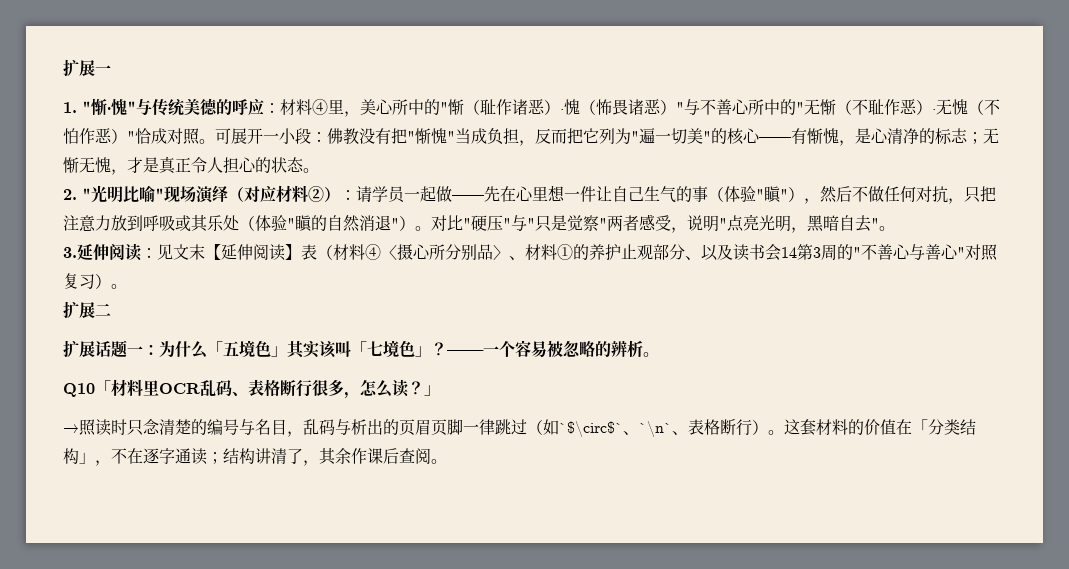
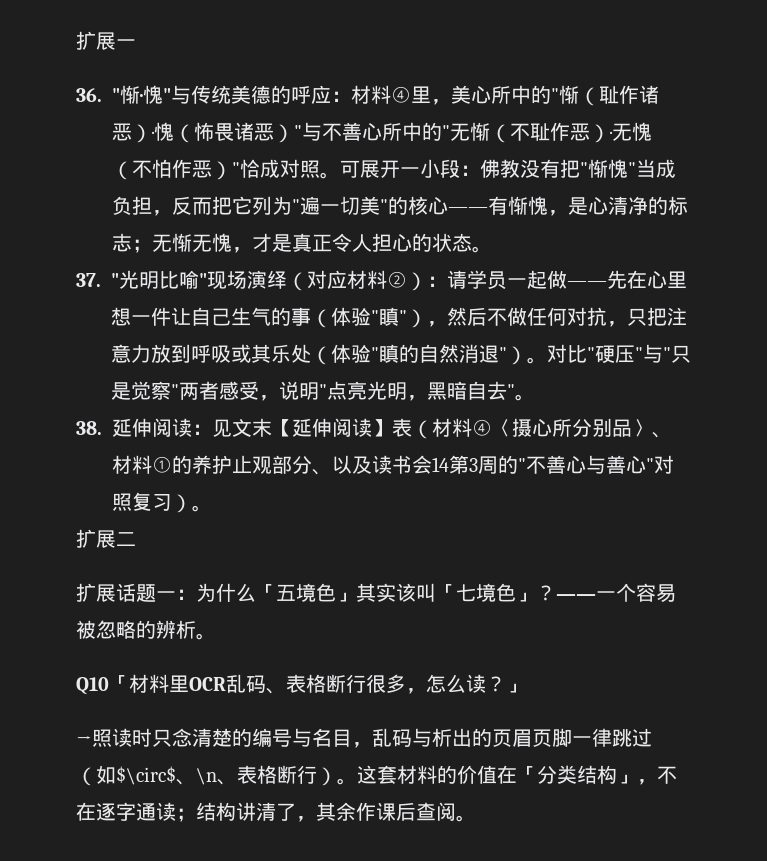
[63,102,77,113] 1. -> [76,88,102,102] 36.
[63,189,77,200] 2. -> [76,273,101,287] 37.
[63,247,77,258] 3. -> [76,421,102,435] 38.
[559,421,672,437] `$\circ$`、`\n` -> [116,766,217,785] $\circ$、\n

